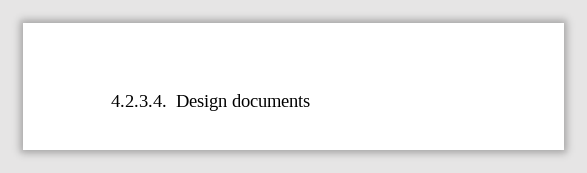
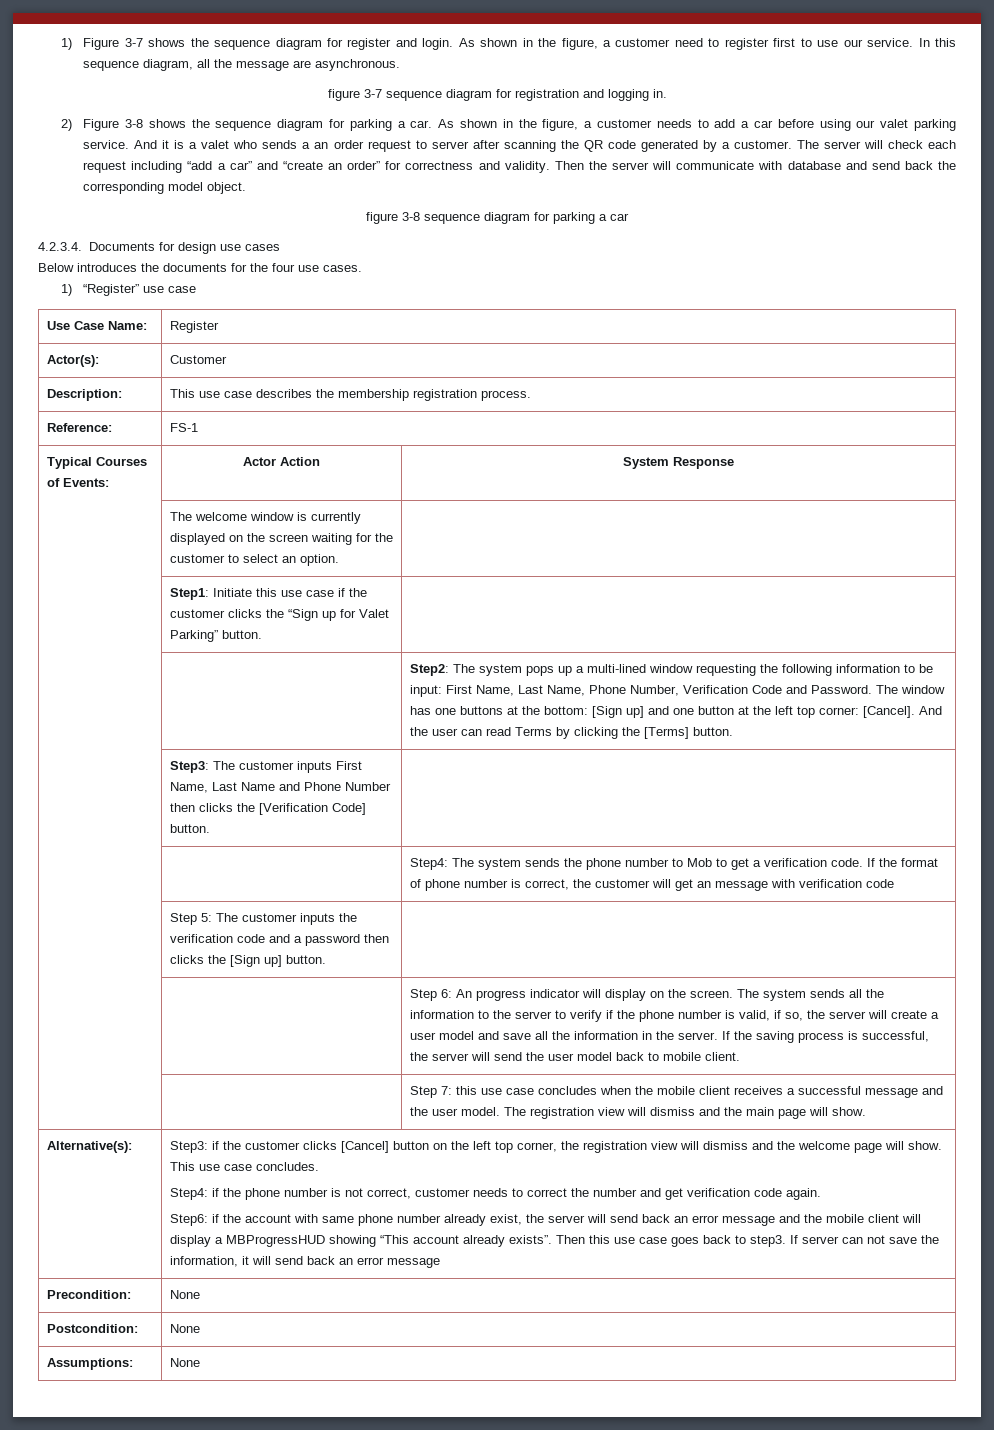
[111,94,311,111] 4.2.3.4. Design documents -> [60,38,957,50] [83,59,401,71] [327,89,667,101] [60,119,956,131] [83,140,956,152] [83,161,957,173] [83,182,247,194] [366,212,629,224] [38,242,280,254] [38,263,362,272] [60,284,197,296] [46,321,147,330] [169,321,219,333] [46,355,99,367] [169,355,227,364] [46,389,122,401] [169,389,531,401] [46,423,112,432] [169,423,198,432] [46,457,147,469] [46,478,109,487] [243,457,320,466] [623,457,735,469] [169,512,361,524] [169,533,393,545] [169,554,339,566] [169,588,367,600] [169,609,389,621] [169,630,262,642] [409,664,933,676] [409,685,945,697] [409,706,942,718] [409,727,733,739] [169,761,362,773] [169,782,391,793] [169,803,366,815] [169,824,210,833] [409,858,938,870] [409,879,894,891] [169,913,357,925] [169,934,389,946] [169,955,326,967] [409,989,884,1001] [409,1010,939,1022] [409,1031,929,1043] [409,1052,740,1061] [409,1086,943,1098] [409,1107,866,1119] [46,1141,132,1153] [169,1141,942,1153] [169,1162,319,1171] [169,1188,821,1200] [169,1214,921,1226] [169,1235,939,1247] [169,1256,440,1268] [46,1290,131,1299] [169,1290,200,1299] [46,1324,138,1333] [169,1324,200,1333] [46,1358,133,1370] [169,1358,200,1367] 1) Figure 3-7 shows the sequence diagram for register and login. As shown in the figure, a customer need to register first to use our service. In this sequence diagram, all the message are asynchronous. // figure 3-7 sequence diagram for registration and logging in. // 2) Figure 3-8 shows the sequence diagram for parking a car. As shown in the figure, a customer needs to add a car before using our valet parking service. And it is a valet who sends a an order request to server after scanning the QR code generated by a customer. The server will check each request including “add a car” and “create an order” for correctness and validity. Then the server will communicate with database and send back the corresponding model object. // figure 3-8 sequence diagram for parking a car // 4.2.3.4. Documents for design use cases // Below introduces the documents for the four use cases. // 1) “Register” use case // Use Case Name: | Register // Actor(s): | Customer // Description: | This use case describes the membership registration process. // Reference: | FS-1 // Typical Courses of Events: | Actor Action | System Response // | The welcome window is currently displayed on the screen waiting for the customer to select an option. | // | Step1: Initiate this use case if the customer clicks the “Sign up for Valet Parking” button. | // | | Step2: The system pops up a multi-lined window requesting the following information to be input: First Name, Last Name, Phone Number, Verification Code and Password. The window has one buttons at the bottom: [Sign up] and one button at the left top corner: [Cancel]. And the user can read Terms by clicking the [Terms] button. // | Step3: The customer inputs First Name, Last Name and Phone Number then clicks the [Verification Code] button. | // | | Step4: The system sends the phone number to Mob to get a verification code. If the format of phone number is correct, the customer will get an message with verification code // | Step 5: The customer inputs the verification code and a password then clicks the [Sign up] button. | // | | Step 6: An progress indicator will display on the screen. The system sends all the information to the server to verify if the phone number is valid, if so, the server will create a user model and save all the information in the server. If the saving process is successful, the server will send the user model back to mobile client. // | | Step 7: this use case concludes when the mobile client receives a successful message and the user model. The registration view will dismiss and the main page will show. // Alternative(s): | Step3: if the customer clicks [Cancel] button on the left top corner, the registration view will dismiss and the welcome page will show. This use case concludes. // Step4: if the phone number is not correct, customer needs to correct the number and get verification code again. // Step6: if the account with same phone number already exist, the server will send back an error message and the mobile client will display a MBProgressHUD showing “This account already exists”. Then this use case goes back to step3. If server can not save the information, it will send back an error message // Precondition: | None // Postcondition: | None // Assumptions: | None

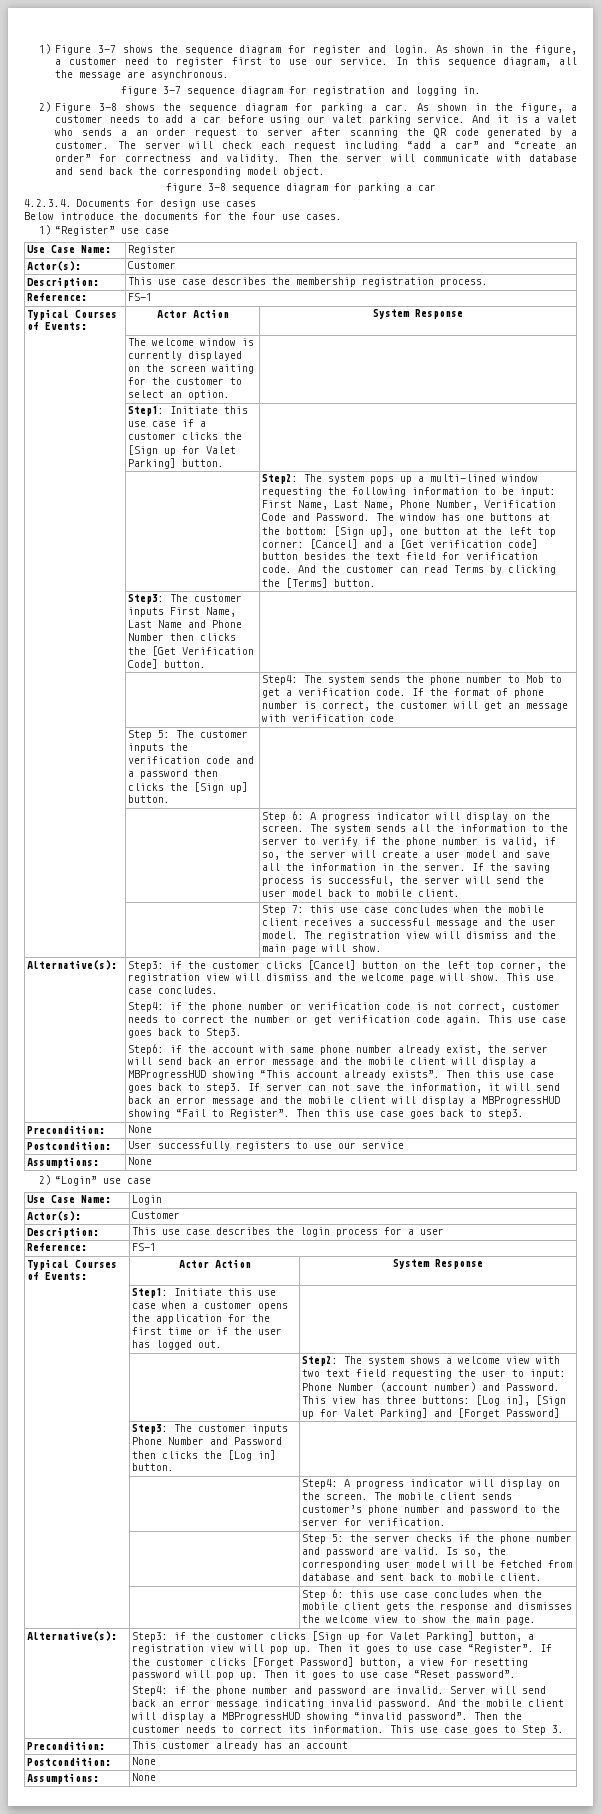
[77,263,137,272] introduces -> [60,212,114,220] introduce
[348,588,367,597] the -> [200,421,207,427] a
[287,609,389,621] [169,630,218,642] “Sign up for Valet Parking” -> [128,445,237,456] [128,458,177,469] [Sign up for Valet Parking]
[625,706,669,718] up] and -> [370,526,395,537] up],
[862,706,942,718] [409,727,458,736] [Cancel]. And the user -> [310,539,539,549] [262,552,539,560] [262,565,395,573] [Cancel] and a [Get verification code] button besides the text field for verification code. And the customer
[258,803,328,815] [Verification -> [152,646,255,656] [Get Verification
[455,989,472,998] An -> [310,812,317,820] A
(328, 1192) none -> [290,1002,411,1010] or verification code
[639,1188,661,1197] and -> [296,1016,309,1023] or
(821, 1194) none -> [488,1015,567,1023] [128,1028,243,1038] This use case goes back to Step3.
[46,1290,131,1299] [169,1290,200,1299] // Precondition: | None -> [260,1096,561,1106] [128,1109,525,1119] [27,1125,106,1134] [128,1125,153,1133] [27,1141,112,1150] [128,1141,405,1151] [27,1157,100,1168] [128,1157,153,1165] [38,1175,152,1186] [27,1195,112,1203] [132,1195,163,1205] [27,1211,82,1221] [132,1211,181,1219] [27,1227,100,1238] [132,1227,445,1237] [27,1243,88,1251] [132,1243,157,1251] [27,1259,118,1270] [27,1272,88,1280] [178,1259,251,1268] [393,1259,483,1269] [132,1288,277,1298] [132,1301,289,1311] [132,1314,271,1324] [132,1327,283,1335] [132,1340,223,1350] [302,1356,561,1366] [302,1369,567,1379] [302,1382,561,1392] [302,1395,567,1406] [302,1408,561,1419] [132,1424,289,1434] [132,1437,283,1445] [132,1450,277,1461] [132,1463,175,1471] [302,1479,561,1489] [302,1492,513,1500] [302,1505,561,1515] [302,1518,447,1526] [302,1534,573,1544] [302,1547,507,1557] [302,1560,573,1570] [302,1573,543,1581] [302,1589,543,1600] [302,1602,573,1612] [302,1615,537,1625] [27,1631,118,1641] [132,1631,535,1642] [132,1644,553,1654] [132,1657,529,1668] [132,1670,517,1680] [132,1686,547,1696] [132,1699,565,1709] [132,1712,523,1722] [132,1725,565,1735] [27,1741,106,1750] [132,1741,349,1751] and the mobile client will display a MBProgressHUD showing “Fail to Register”. Then this use case goes back to step3. // Precondition: | None // Postcondition: | User successfully registers to use our service // Assumptions: | None // 2) “Login” use case // Use Case Name: | Login // Actor(s): | Customer // Description: | This use case describes the login process for a user // Reference: | FS-1 // Typical Courses of Events: | Actor Action | System Response // | Step1: Initiate this use case when a customer opens the application for the first time or if the user has logged out. | // | | Step2: The system shows a welcome view with two text field requesting the user to input: Phone Number (account number) and Password. This view has three buttons: [Log in], [Sign up for Valet Parking] and [Forget Password] // | Step3: The customer inputs Phone Number and Password then clicks the [Log in] button. | // | | Step4: A progress indicator will display on the screen. The mobile client sends customer’s phone number and password to the server for verification. // | | Step 5: the server checks if the phone number and password are valid. Is so, the corresponding user model will be fetched from database and sent back to mobile client. // | | Step 6: this use case concludes when the mobile client gets the response and dismisses the welcome view to show the main page. // Alternative(s): | Step3: if the customer clicks [Sign up for Valet Parking] button, a registration view will pop up. Then it goes to use case “Register”. If the customer clicks [Forget Password] button, a view for resetting password will pop up. Then it goes to use case “Reset password”. // Step4: if the phone number and password are invalid. Server will send back an error message indicating invalid password. And the mobile client will display a MBProgressHUD showing “invalid password”. Then the customer needs to correct its information. This use case goes to Step 3. // Precondition: | This customer already has an account

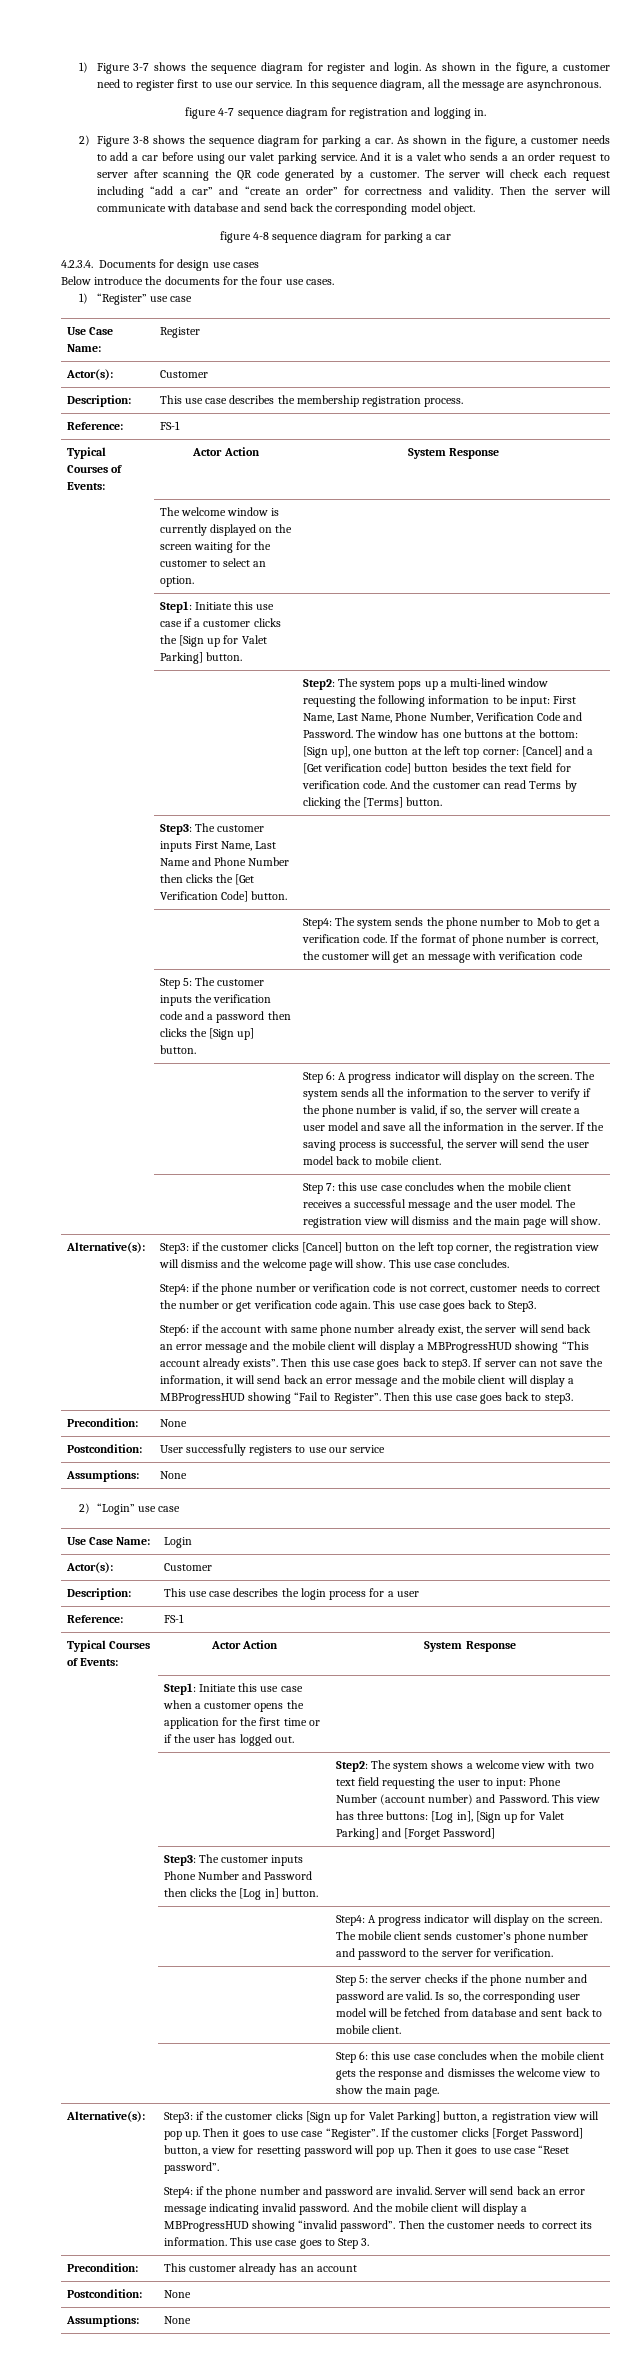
[162,86,181,94] 3-7 -> [218,108,235,116] 4-7
[207,183,226,191] 3-8 -> [252,232,269,240] 4-8

